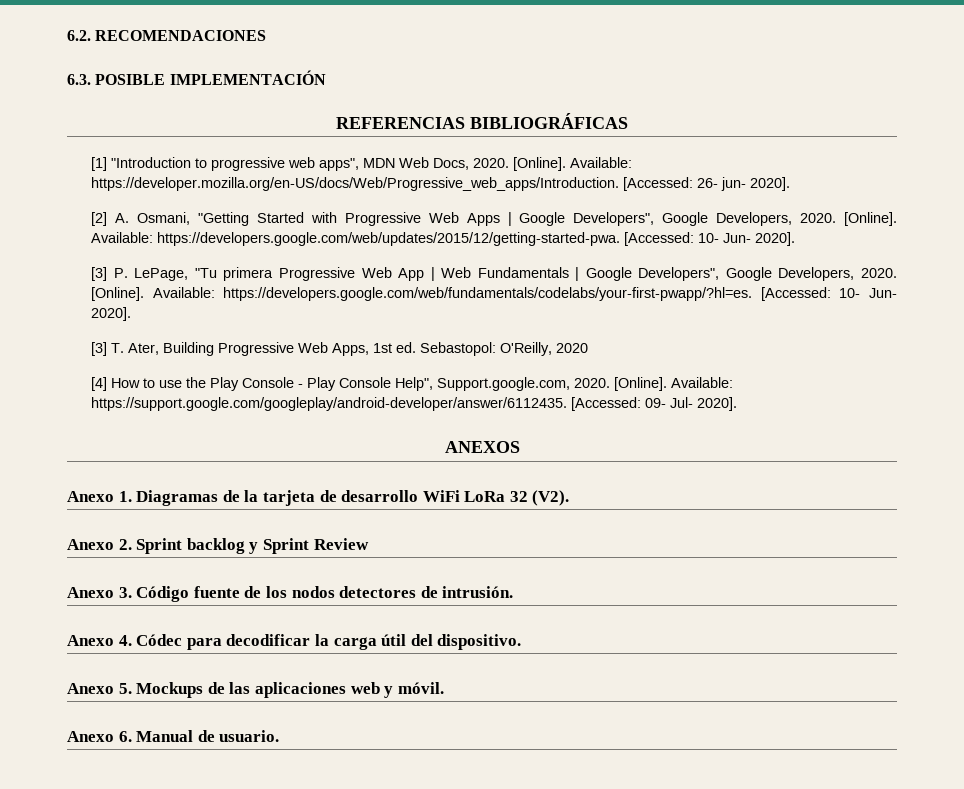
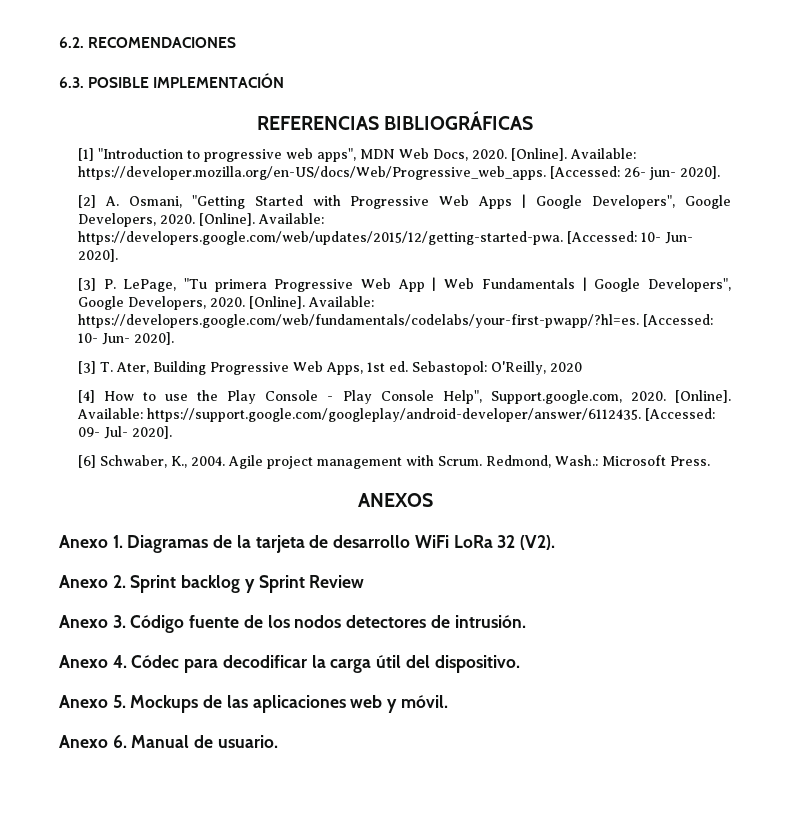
[91,177,620,191] https://developer.mozilla.org/en-US/docs/Web/Progressive_web_apps/Introduction. -> [77,166,546,180] https://developer.mozilla.org/en-US/docs/Web/Progressive_web_apps.
(738, 404) none -> [77,455,710,469] // [6] Schwaber, K., 2004. Agile project management with Scrum. Redmond, Wash.: Microsoft Press.

